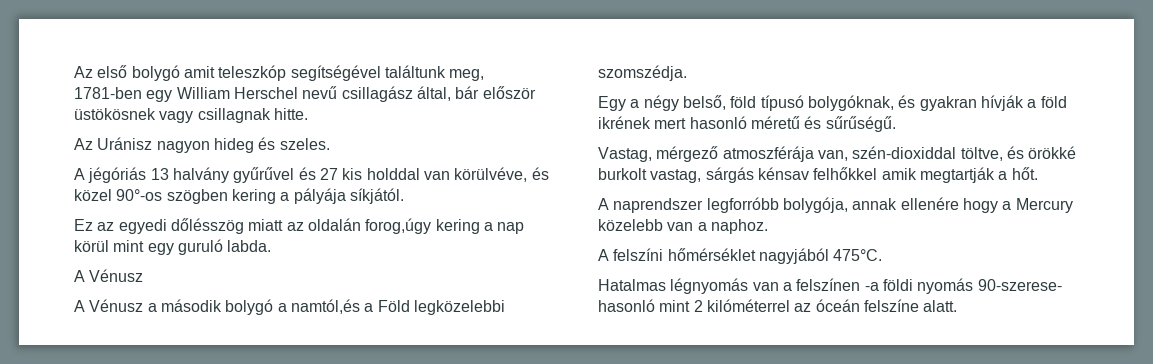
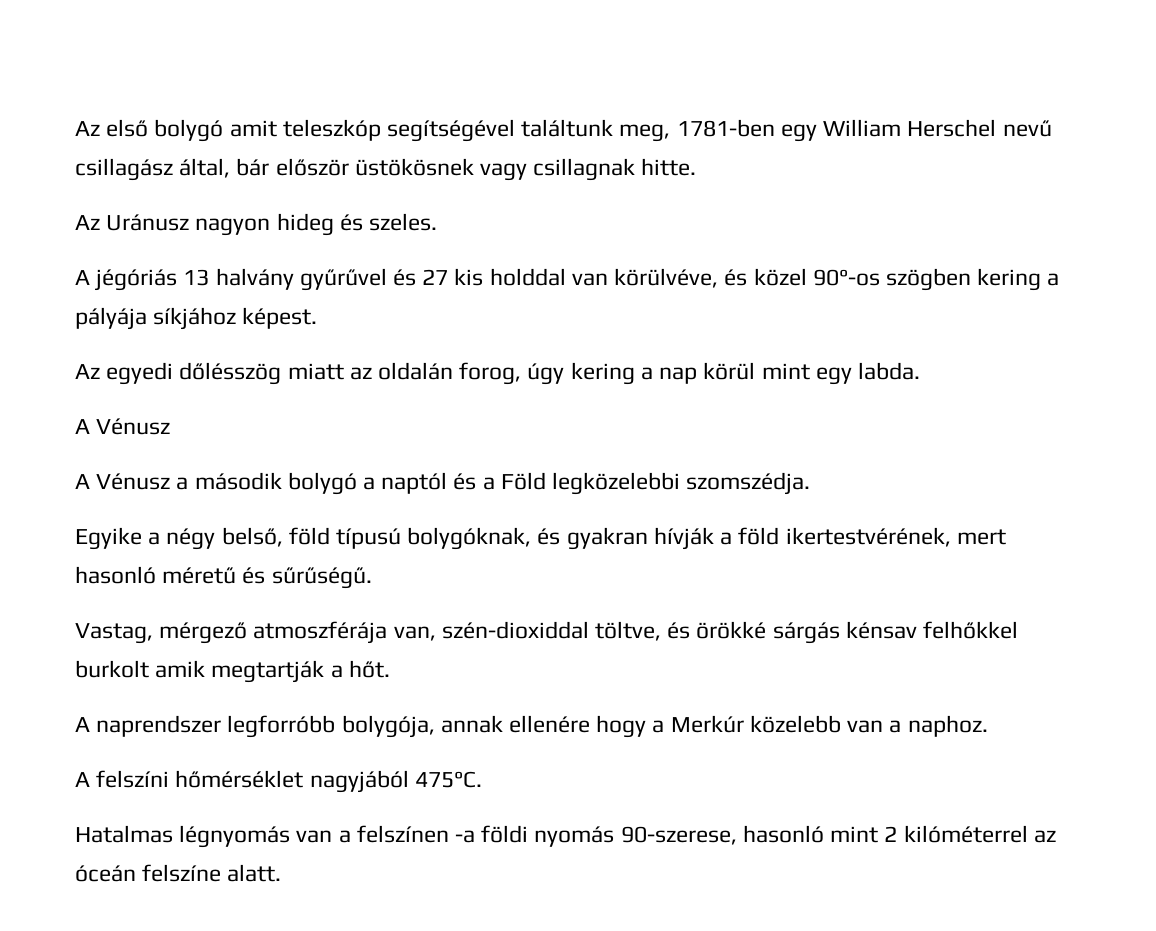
[97,137,153,150] Uránisz -> [106,214,190,231] Uránusz
[349,188,404,204] [74,219,115,231] síkjától. // Ez az -> [153,307,318,330] [75,364,100,379] síkjához képest. // Az
[365,218,432,234] forog,úgy -> [459,362,565,385] forog, úgy
[177,239,223,255] guruló -> (852, 376) none
[290,299,360,314] namtól,és -> [381,472,477,494] naptól és
[598,96,626,111] Egy -> [75,527,142,550] Egyike
[760,95,804,111] típusó -> [336,528,402,549] típusú
[598,116,651,129] ikrének -> [785,527,951,547] ikertestvérének,
[598,168,702,183] burkolt vastag, -> (767, 630) none
(878, 173) none -> [75,660,149,678] burkolt
[1015,198,1073,213] Mercury -> [670,715,744,733] Merkúr
[977,279,1062,291] 90-szerese- -> [620,826,737,845] 90-szerese,

